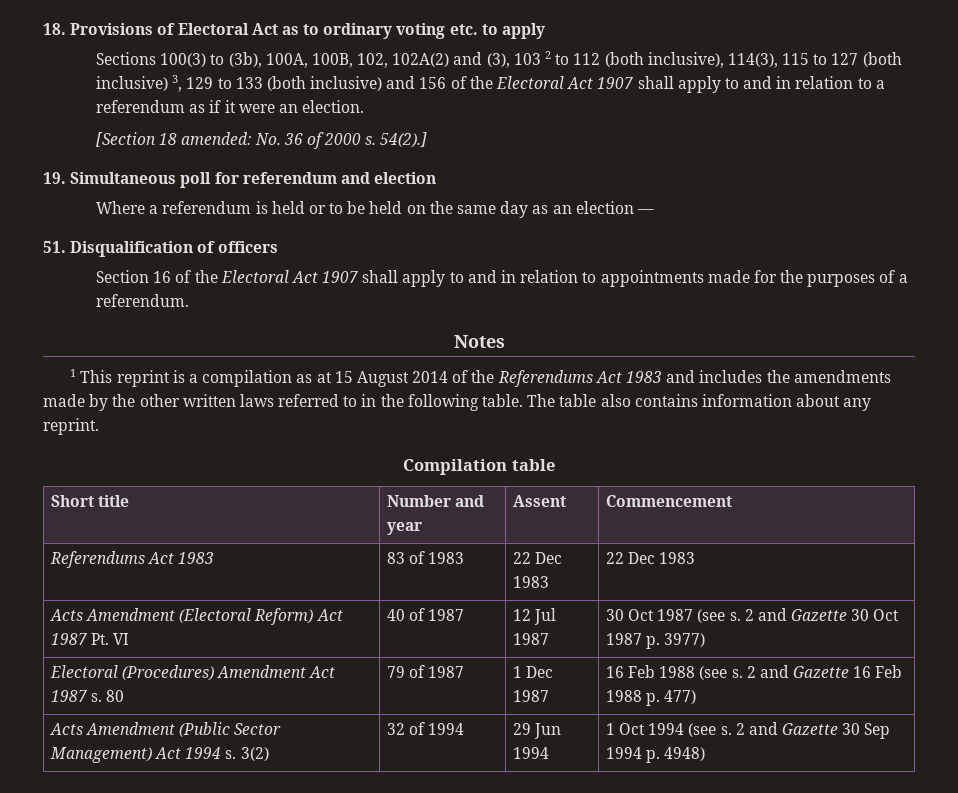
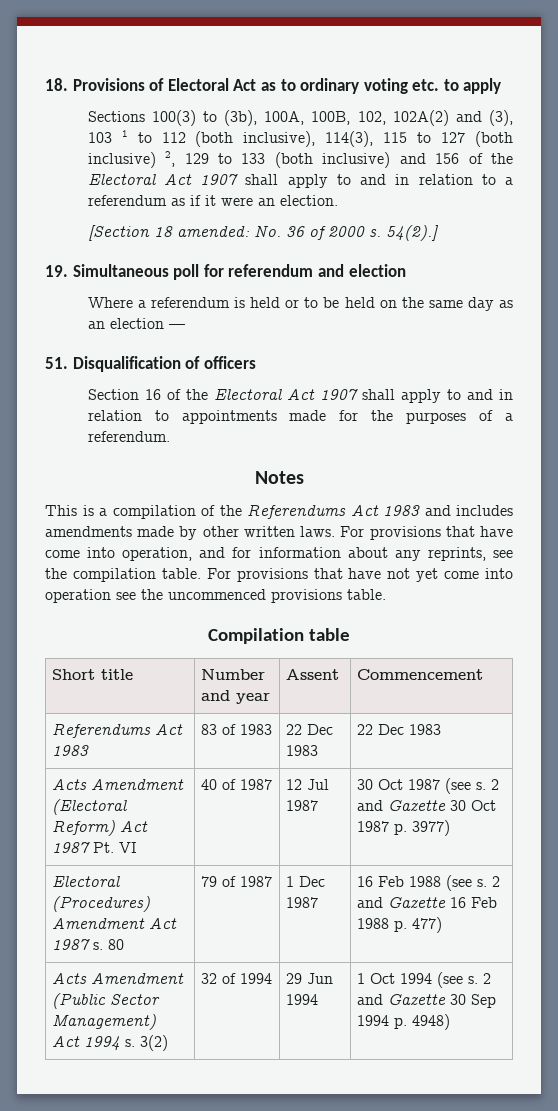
[544,51,551,59] 2 -> [121,130,128,137] 1
[172,75,183,92] 3, -> [165,151,176,167] 2,
[70,369,449,387] 1 This reprint is a compilation as at 15 August 2014 -> [45,505,196,519] This is a compilation
[766,370,790,383] the -> (513, 510) none
[112,394,136,407] the -> (198, 533) none
[239,394,872,411] [43,418,99,435] laws referred to in the following table. The table also contains information about any reprint. -> [300,526,513,540] [45,547,513,561] [45,568,513,582] [45,589,386,603] laws. For provisions that have come into operation, and for information about any reprints, see the compilation table. For provisions that have not yet come into operation see the uncommenced provisions table.

